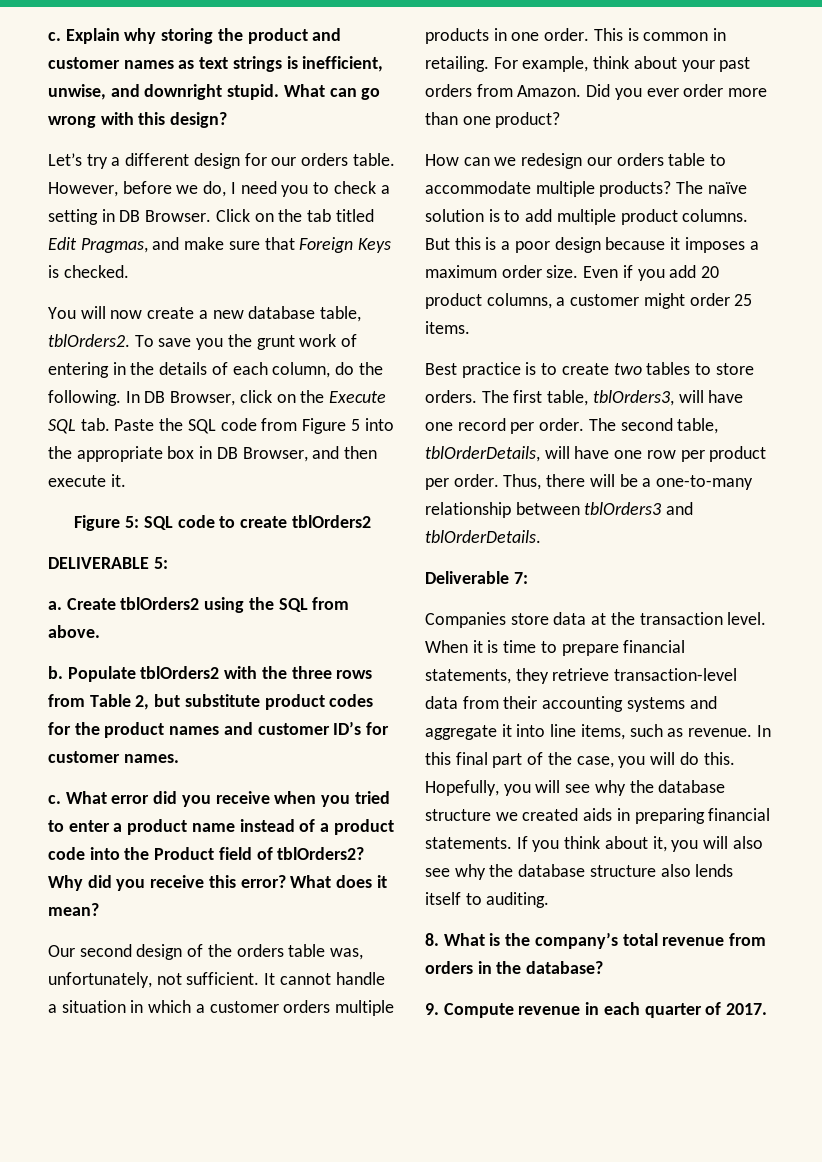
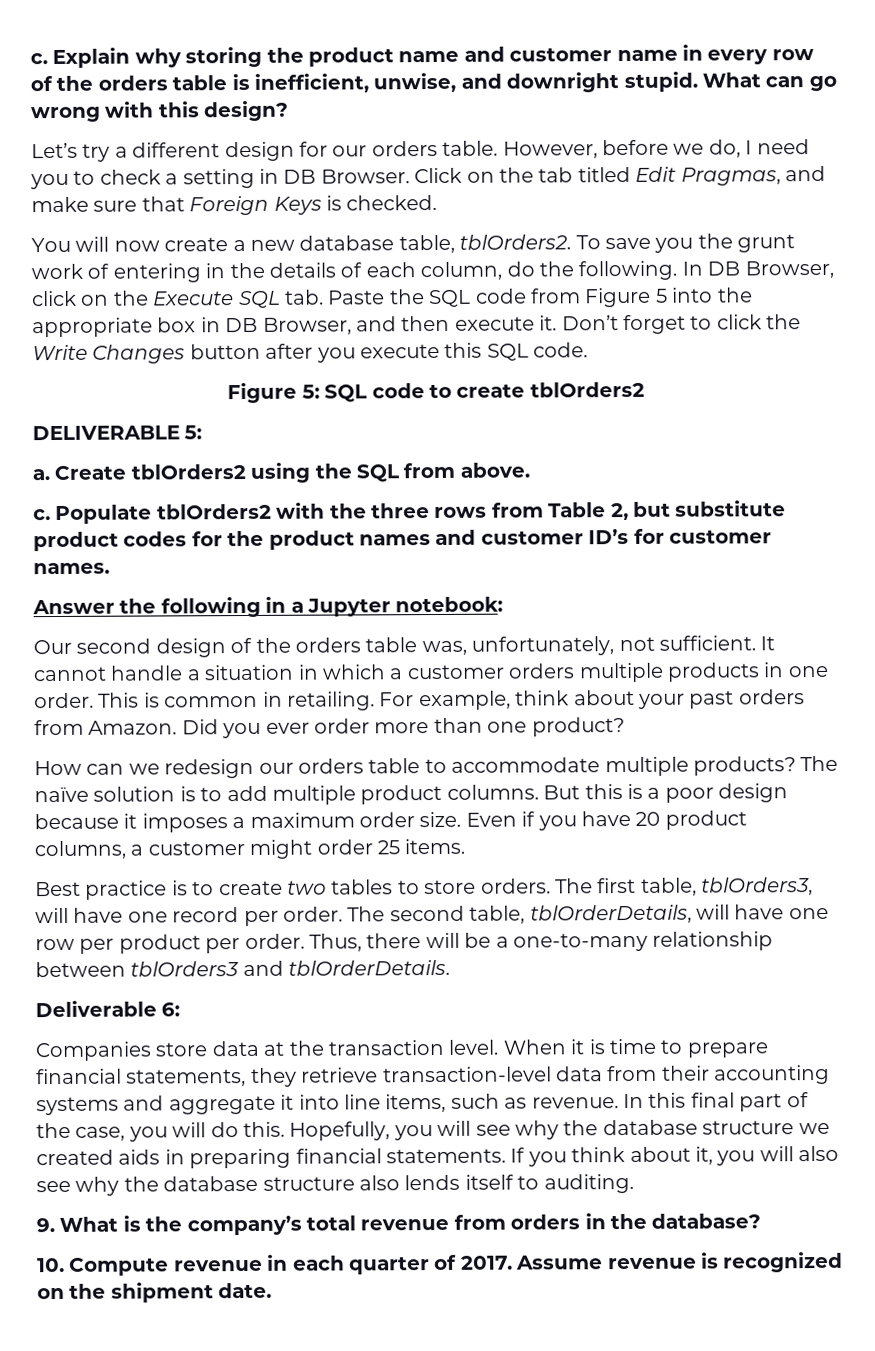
[312,28,342,41] [48,56,282,72] and customer names as text strings -> [398,44,814,65] [30,75,228,92] name and customer name in every row of the orders table
(126, 480) none -> [561,314,802,335] [32,342,589,364] Don’t forget to click the Write Changes button after you execute this SQL code.
[48,666,63,679] b. -> [33,509,51,521] c.
[48,791,390,807] [48,819,394,835] [48,847,365,860] [48,875,387,891] [48,903,99,916] c. What error did you receive when you tried to enter a product name instead of a product code into the Product field of tblOrders2? Why did you receive this error? What does it mean? -> [32,596,504,618] Answer the following in a Jupyter notebook:
[669,265,697,278] add -> [580,810,631,827] have
[513,572,528,584] 7: -> [161,1002,181,1017] 6:
[425,933,439,946] 8. -> [36,1218,55,1233] 9.
[425,1003,439,1015] 9. -> [37,1257,65,1273] 10.
(768, 1009) none -> [516,1251,844,1273] [37,1282,273,1303] Assume revenue is recognized on the shipment date.

